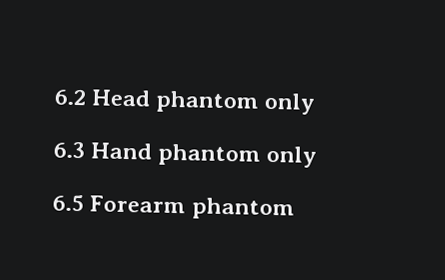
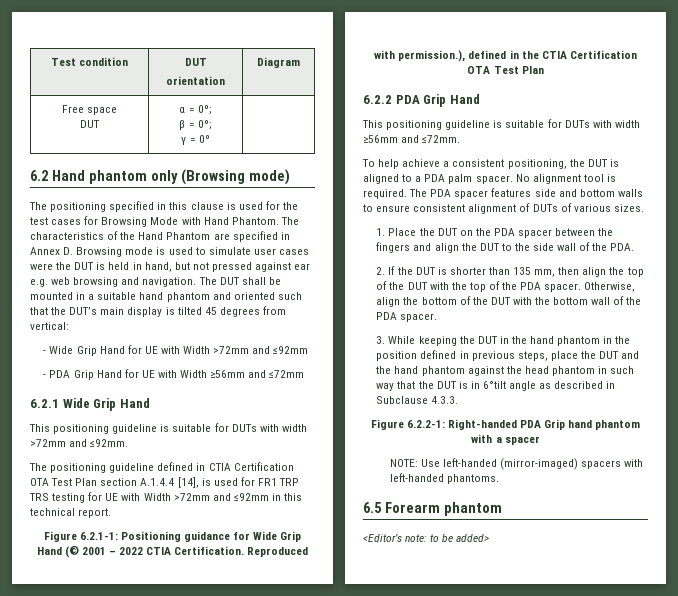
[54,88,316,115] [53,141,318,168] [52,194,295,221] 6.2 Head phantom only // 6.3 Hand phantom only // 6.5 Forearm phantom -> [50,57,129,66] [184,58,207,66] [166,76,225,85] [257,57,300,68] [61,105,118,115] [80,120,100,128] [179,105,212,115] [179,120,212,130] [181,135,210,145] [30,169,290,185] [29,201,298,212] [30,216,299,227] [30,231,290,242] [30,247,309,257] [30,262,311,272] [30,277,281,287] [30,292,302,302] [30,306,286,317] [30,322,69,330] [43,345,309,356] [43,369,305,380] [30,398,150,411] [29,423,307,434] [30,439,129,447] [29,462,294,473] [30,477,300,488] [29,492,303,503] [30,508,112,518] [43,531,302,542] [36,545,309,558] [374,50,637,62] [467,66,544,74] [363,94,480,107] [362,119,640,130] [363,135,461,143] [362,159,619,169] [363,174,616,184] [363,188,643,199] [363,203,644,214] [376,228,614,238] [376,242,635,253] [376,266,644,277] [376,281,636,292] [376,296,642,307] [376,312,438,322] [376,336,631,346] [376,350,640,361] [376,366,635,376] [376,381,616,391] [376,396,459,404] [370,419,641,430] [471,434,540,445] [389,458,644,470] [389,473,499,484] [363,502,502,516] [363,534,490,542] Test condition | DUT // orientation | Diagram // Free space // DUT | α = 0º; // β = 0º; // γ = 0º | // 6.2 Hand phantom only (Browsing mode) // The positioning specified in this clause is used for the test cases for Browsing Mode with Hand Phantom. The characteristics of the Hand Phantom are specified in Annex D. Browsing mode is used to simulate user cases were the DUT is held in hand, but not pressed against ear e.g. web browsing and navigation. The DUT shall be mounted in a suitable hand phantom and oriented such that the DUT’s main display is tilted 45 degrees from vertical: // - Wide Grip Hand for UE with Width >72mm and ≤92mm // - PDA Grip Hand for UE with Width ≥56mm and ≤72mm // 6.2.1 Wide Grip Hand // This positioning guideline is suitable for DUTs with width >72mm and ≤92mm. // The positioning guideline defined in CTIA Certification OTA Test Plan section A.1.4.4 [14], is used for FR1 TRP TRS testing for UE with Width >72mm and ≤92mm in this technical report. // Figure 6.2.1-1: Positioning guidance for Wide Grip Hand (© 2001 – 2022 CTIA Certification. Reproduced with permission.), defined in the CTIA Certification OTA Test Plan // 6.2.2 PDA Grip Hand // This positioning guideline is suitable for DUTs with width ≥56mm and ≤72mm. // To help achieve a consistent positioning, the DUT is aligned to a PDA palm spacer. No alignment tool is required. The PDA spacer features side and bottom walls to ensure consistent alignment of DUTs of various sizes. // 1. Place the DUT on the PDA spacer between the fingers and align the DUT to the side wall of the PDA. // 2. If the DUT is shorter than 135 mm, then align the top of the DUT with the top of the PDA spacer. Otherwise, align the bottom of the DUT with the bottom wall of the PDA spacer. // 3. While keeping the DUT in the hand phantom in the position defined in previous steps, place the DUT and the hand phantom against the head phantom in such way that the DUT is in 6°tilt angle as described in Subclause 4.3.3. // Figure 6.2.2-1: Right-handed PDA Grip hand phantom with a spacer // NOTE: Use left-handed (mirror-imaged) spacers with left-handed phantoms. // 6.5 Forearm phantom // <Editor’s note: to be added>

